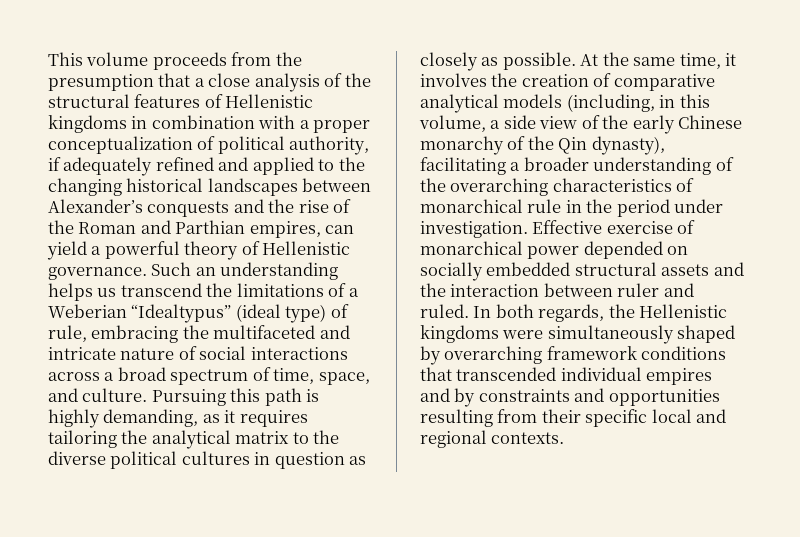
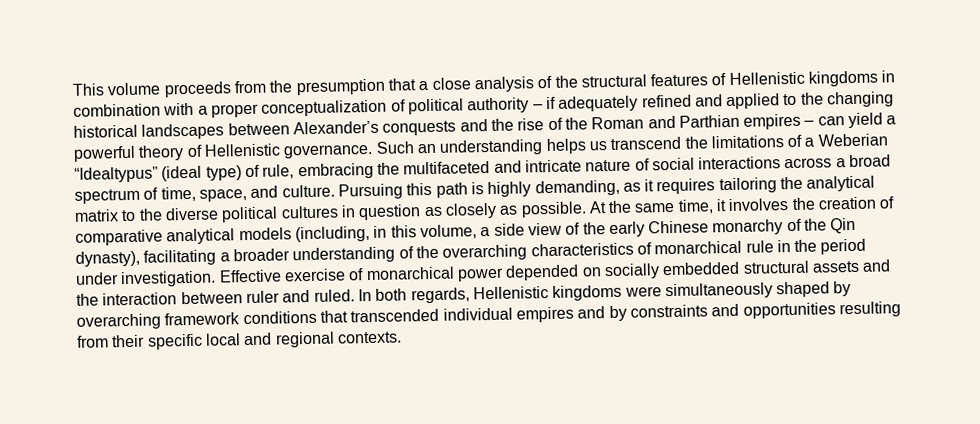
[289,136,370,155] authority, -> [467,97,543,114] authority –
[249,221,321,238] empires, -> [743,113,815,130] empires –
[608,304,635,318] the -> (470, 295) none

